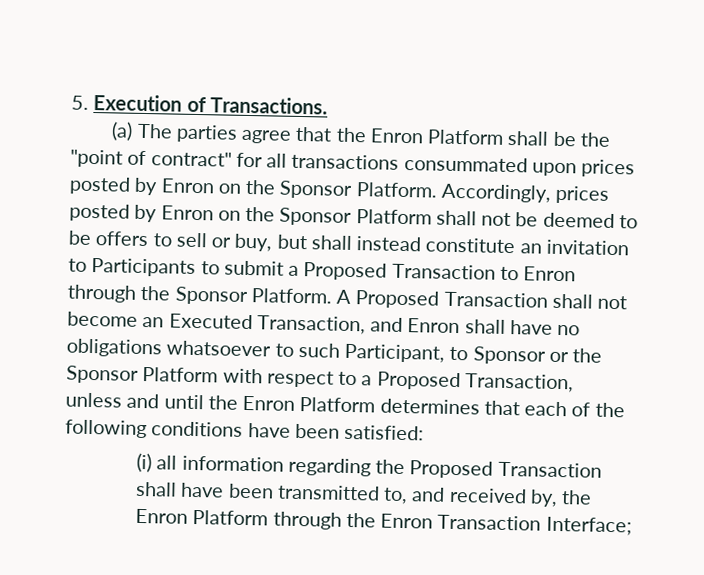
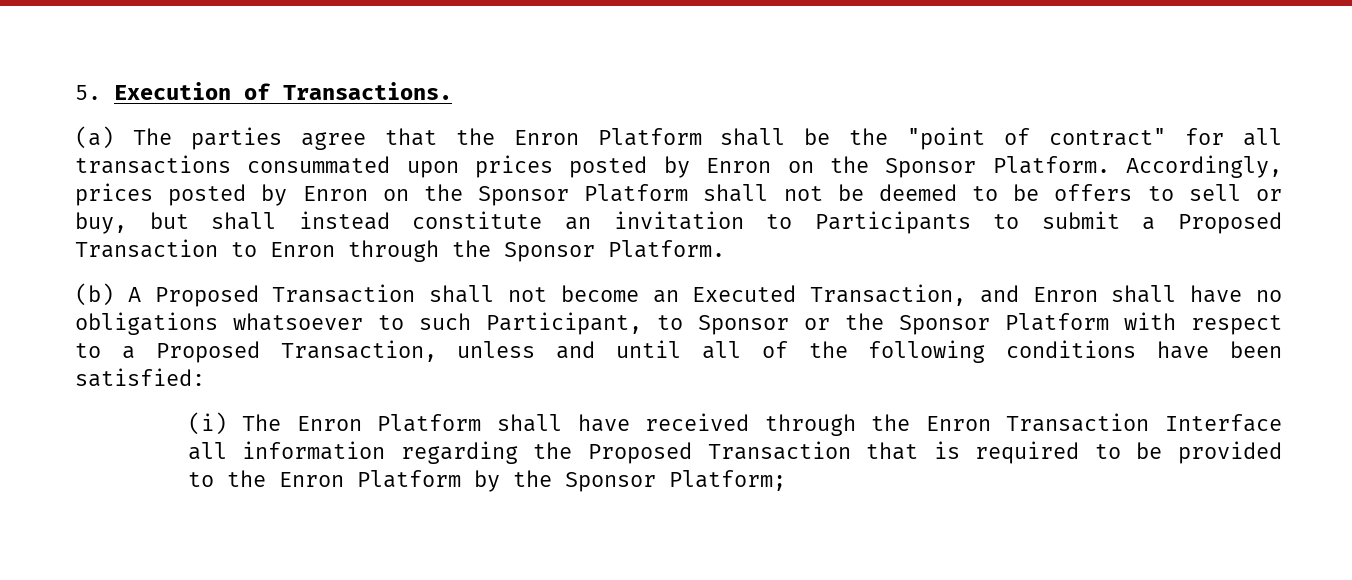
(332, 296) none -> [75,283,114,306] // (b)
[207,395,568,417] the Enron Platform determines that each -> [701,341,741,359] all
(153, 462) none -> [242,413,1282,436] The Enron Platform shall have received through the Enron Transaction Interface
[135,481,593,507] [135,508,632,536] shall have been transmitted to, and received by, the Enron Platform through the Enron Transaction Interface; -> [866,441,1282,464] [187,470,786,492] that is required to be provided to the Enron Platform by the Sponsor Platform;

